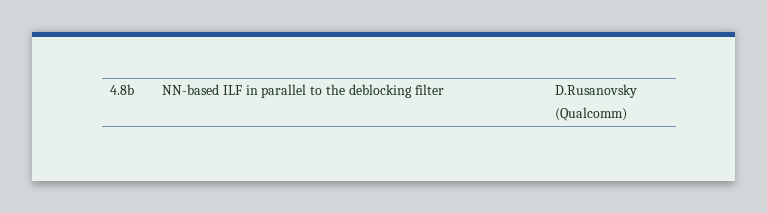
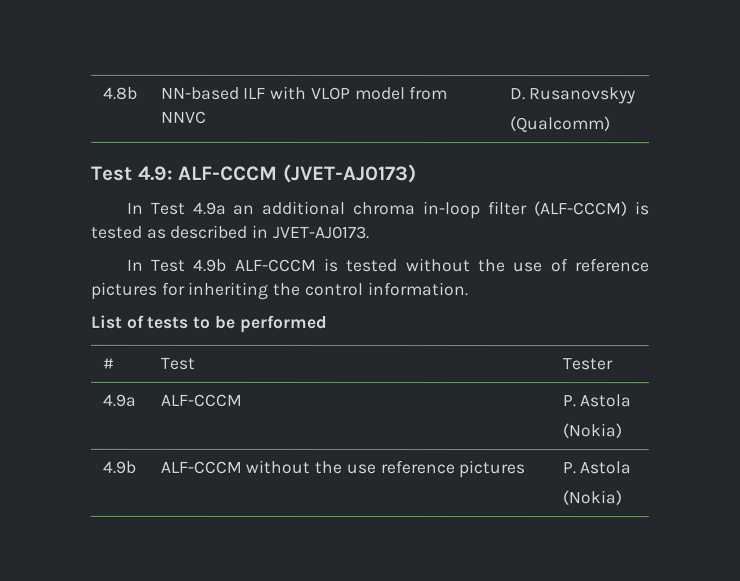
[245,84,444,98] [555,84,638,98] [555,107,628,121] in parallel to the deblocking filter | D.Rusanovsky // (Qualcomm) -> [270,85,449,101] [160,110,207,124] [509,87,637,105] [509,116,611,133] [91,163,417,184] [126,200,651,220] [91,224,370,239] [126,257,650,273] [90,281,469,300] [90,314,327,333] [101,357,114,369] [159,357,195,370] [561,358,613,371] [101,393,136,407] [159,393,242,407] [561,394,632,408] [561,423,622,439] [101,460,136,474] [159,459,526,479] [561,461,632,475] [561,490,622,506] with VLOP model from NNVC | D. Rusanovskyy // (Qualcomm) // Test 4.9: ALF-CCCM (JVET-AJ0173) // In Test 4.9a an additional chroma in-loop filter (ALF-CCCM) is tested as described in JVET-AJ0173. // In Test 4.9b ALF-CCCM is tested without the use of reference pictures for inheriting the control information. // List of tests to be performed // # | Test | Tester // 4.9a | ALF-CCCM | P. Astola // (Nokia) // 4.9b | ALF-CCCM without the use reference pictures | P. Astola // (Nokia)

